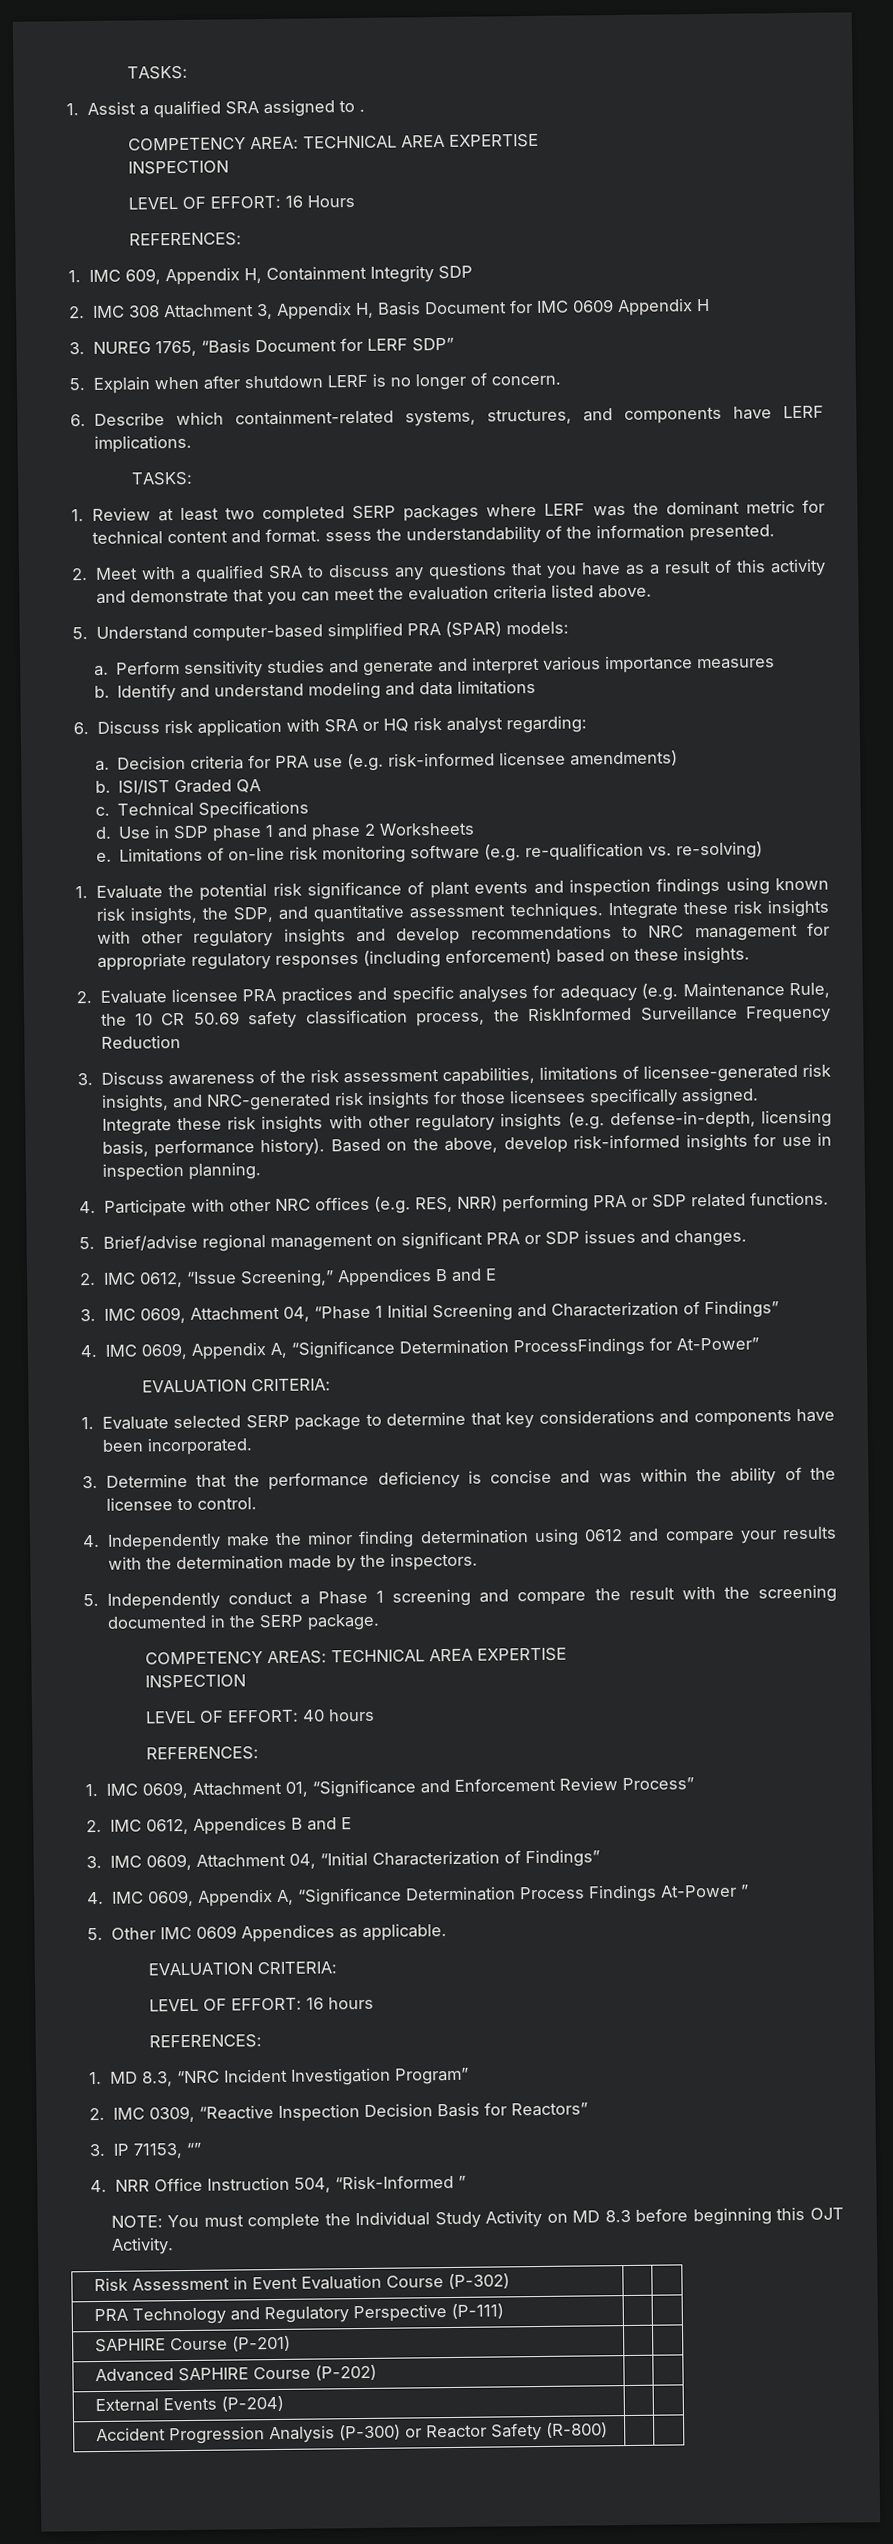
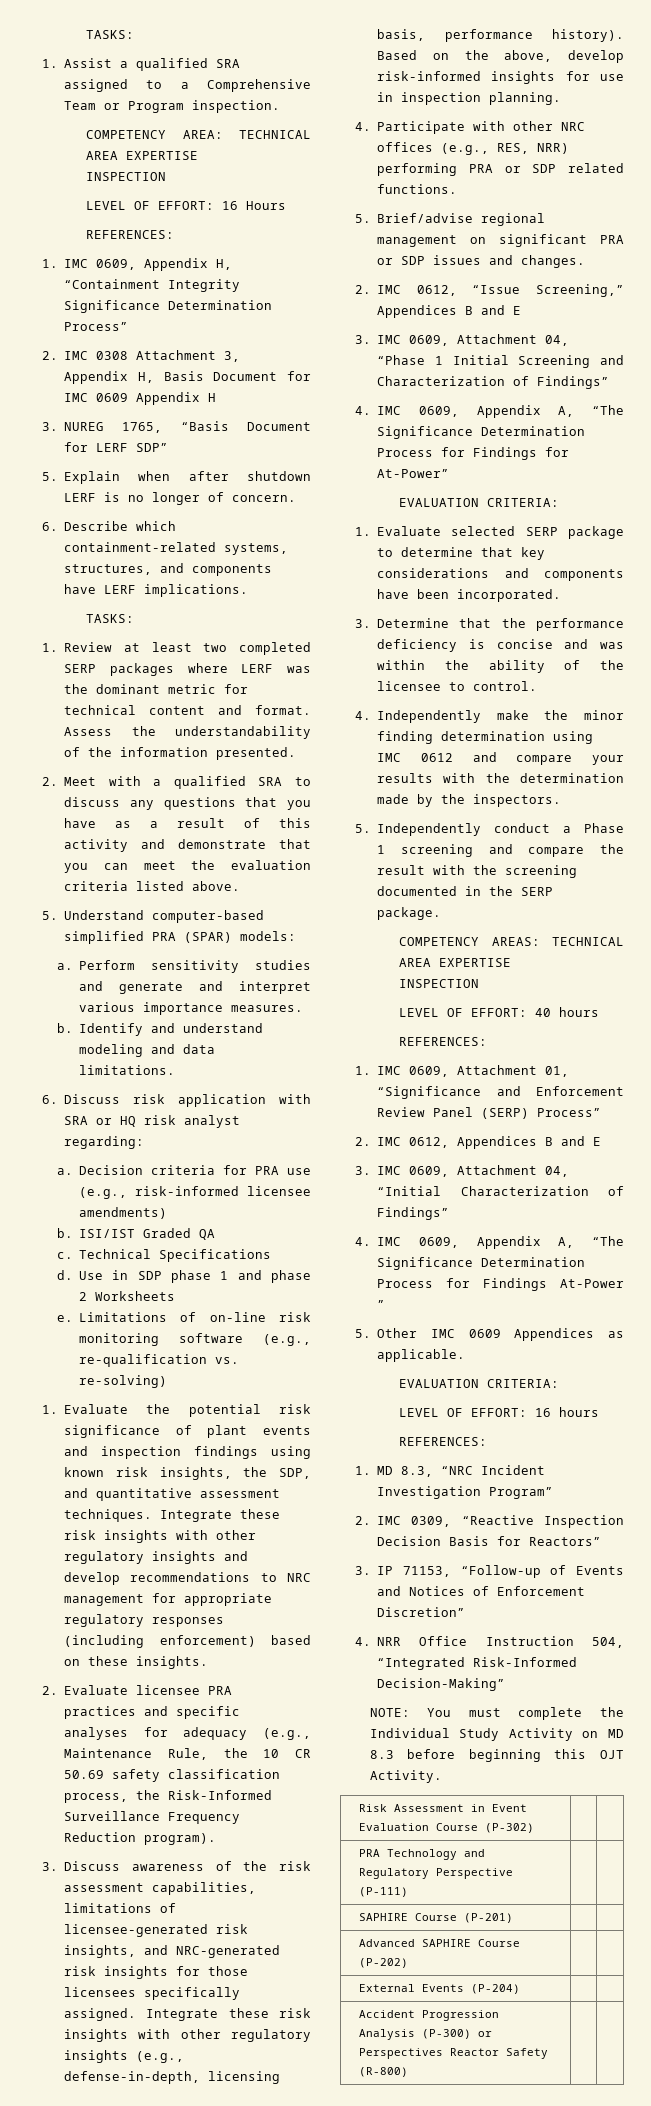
[358,108,365,112] . -> [180,79,311,92] [64,100,281,113] a Comprehensive Team or Program inspection.
[124,265,473,286] [69,305,160,319] 609, Appendix H, Containment Integrity SDP // 2. IMC 308 -> [96,258,233,271] [64,279,241,292] [64,300,273,313] [64,322,129,331] [41,351,129,360] 0609, Appendix H, “Containment Integrity Significance Determination Process” // 2. IMC 0308
[324,531,372,542] ssess -> [64,727,113,736] Assess
[696,658,775,670] measures -> [230,1005,303,1012] measures.
[456,679,536,695] limitations -> [78,1065,175,1075] limitations.
[346,753,384,772] (e.g. -> [78,1187,127,1199] (e.g.,
[483,844,521,862] (e.g. -> [263,1334,311,1346] (e.g.,
[641,983,679,1001] (e.g. -> [263,1728,311,1740] (e.g.,
[528,1006,633,1022] RiskInformed -> [168,1790,273,1800] Risk-Informed
(181, 1042) none -> [144,1833,217,1845] program).
[567,1112,605,1130] (e.g. -> [136,2051,185,2063] (e.g.,
[373,1196,411,1214] (e.g. -> [441,143,490,155] (e.g.,
[290,1337,645,1359] “Significance Determination ProcessFindings -> [592,405,624,415] [377,426,586,439] [377,447,538,460] “The Significance Determination Process for Findings
(579, 1537) none -> [377,753,402,762] IMC
(618, 1784) none -> [433,1107,530,1119] Panel (SERP)
[296,1886,585,1906] “Significance Determination Process -> [592,1236,624,1246] [377,1257,586,1270] [377,1278,471,1288] “The Significance Determination Process for
[185,2142,201,2156] “” -> [460,1565,624,1578] [377,1586,586,1596] [377,1607,466,1617] “Follow-up of Events and Notices of Enforcement Discretion”
[334,2174,466,2190] “Risk-Informed ” -> [377,1657,578,1670] [377,1678,506,1691] “Integrated Risk-Informed Decision-Making”
(422, 2433) none -> [358,2048,443,2059] Perspectives

